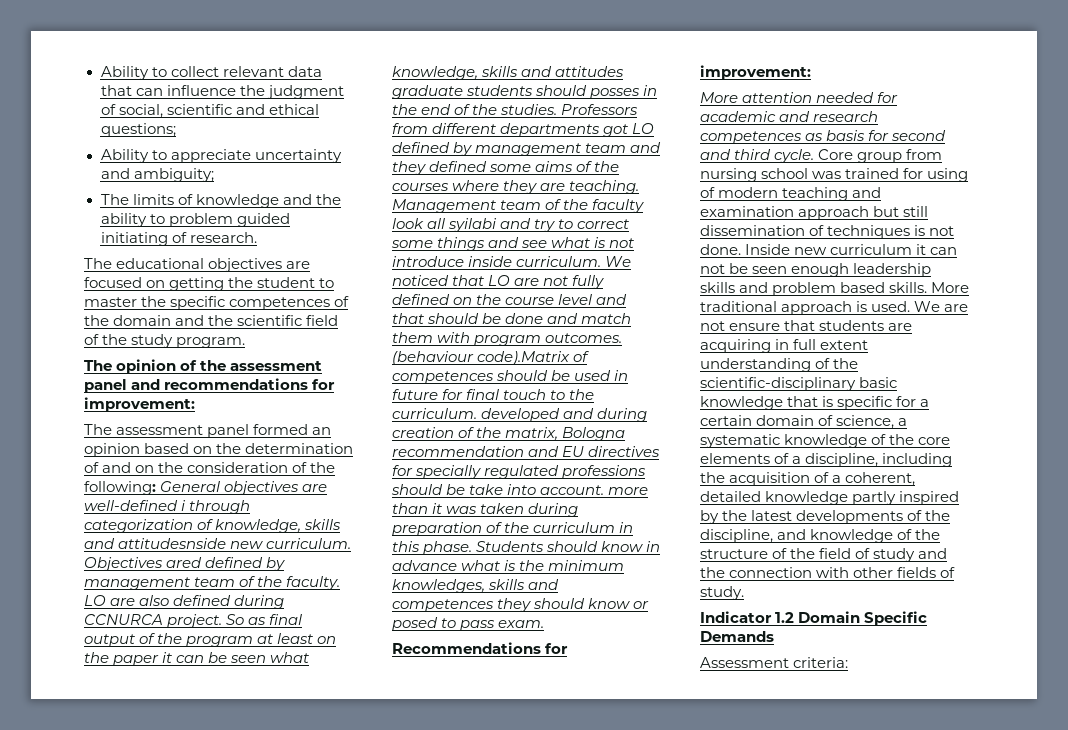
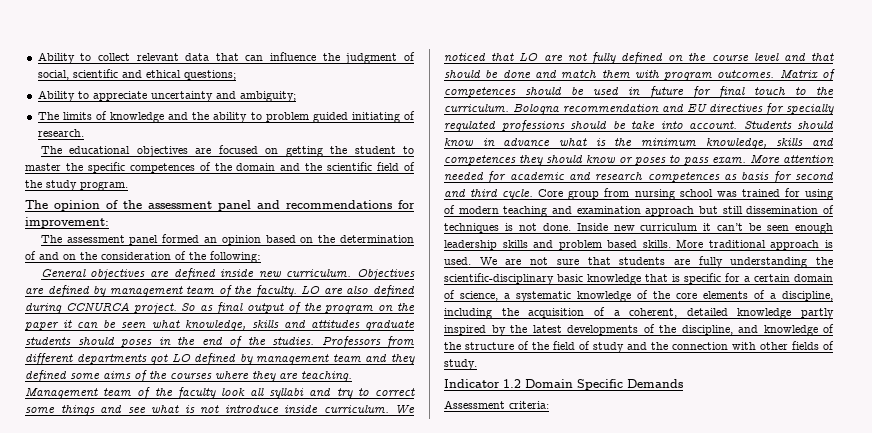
(156, 488) none -> (261, 257) //
[84,500,251,514] [84,519,342,533] [84,538,227,549] well-defined i through categorization of knowledge, skills and attitudesnside -> [173,268,255,280] defined inside
[166,557,203,568] ared -> [25,288,44,295] are
[257,633,314,644] at least -> (375, 309) none
[590,88,641,99] posses -> [121,339,152,347] poses
[448,218,498,232] syilabi -> [269,387,305,399] syllabi
[392,351,571,365] (behaviour code).Matrix -> [779,70,818,79] Matrix
[481,408,648,422] [392,427,559,441] developed and during creation of the matrix, -> (509, 108) none
[608,487,649,495] [392,503,579,517] [392,522,634,536] [392,541,473,555] more than it was taken during preparation of the curriculum in this phase. -> (737, 125) none
[392,579,485,593] knowledges, -> [705,138,767,149] knowledge,
[392,617,438,631] posed -> [635,157,666,165] poses
[392,642,569,654] [700,65,811,80] // Recommendations for improvement: // -> (746, 160) none
[930,247,958,255] [700,264,725,274] can not -> [717,223,744,231] can’t
[729,323,781,331] ensure -> [556,259,579,265] sure
[700,339,869,353] [700,358,831,372] acquiring in full extent understanding of -> [698,256,808,268] fully understanding

